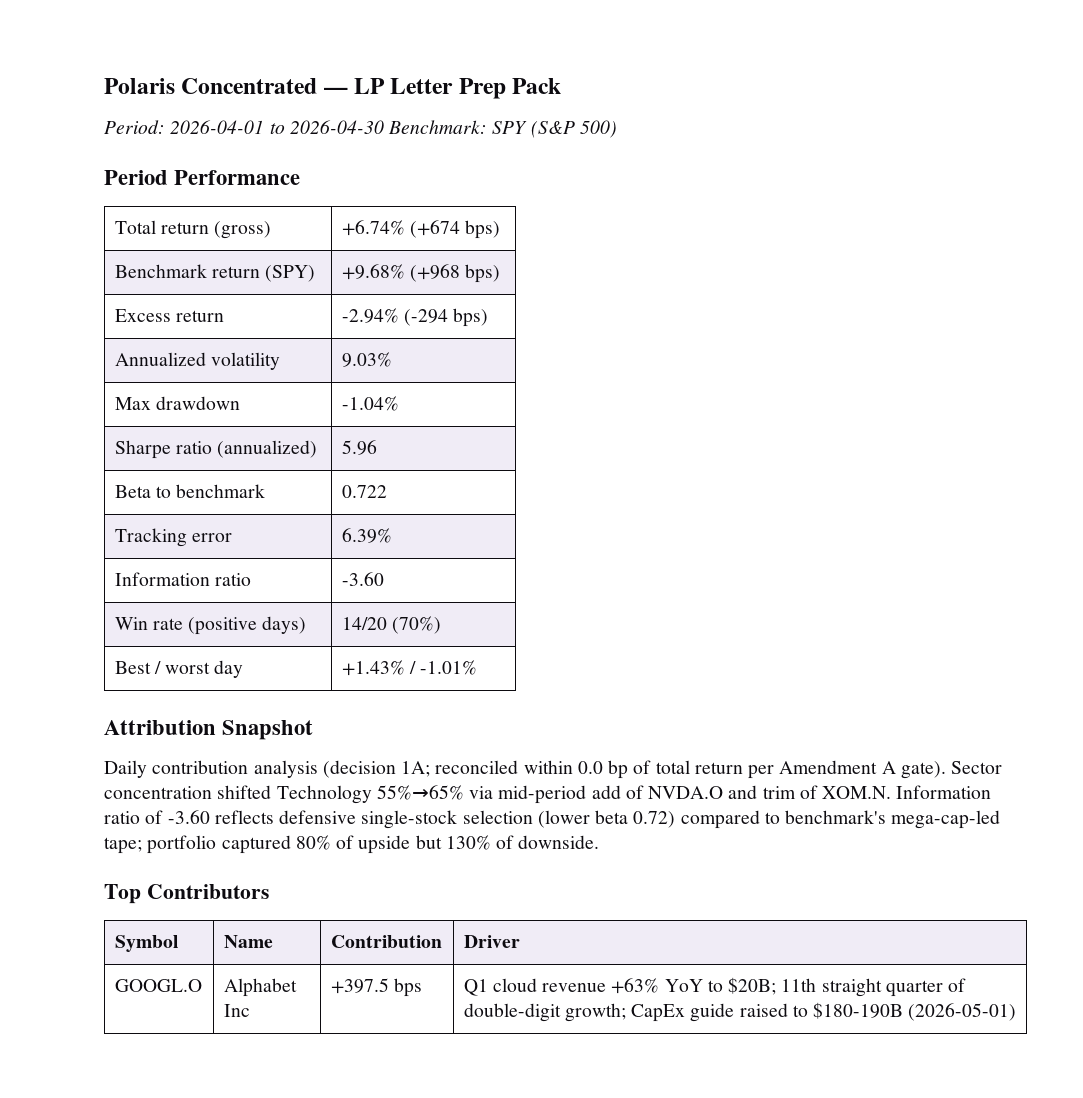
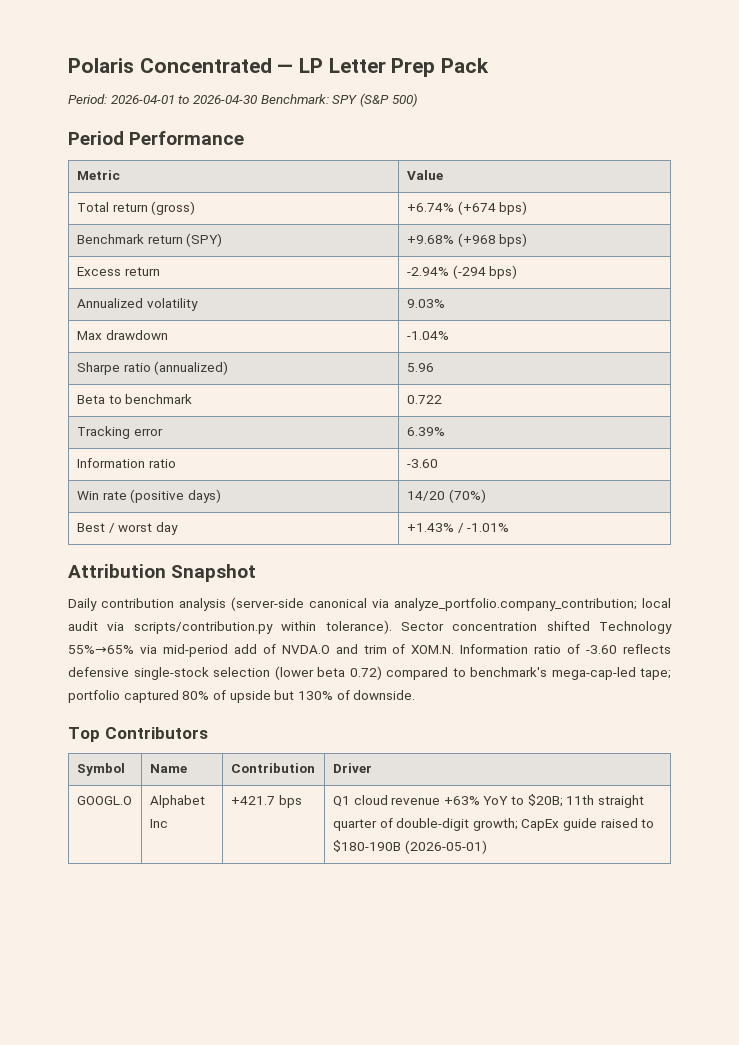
(301, 177) none -> [76,170,120,180] [406,170,443,180] // Metric | Value
[322,760,946,779] (decision 1A; reconciled within 0.0 bp of total return per Amendment A gate). -> [231,597,671,611] [68,620,392,634] (server-side canonical via analyze_portfolio.company_contribution; local audit via scripts/contribution.py within tolerance).
[330,978,389,994] +397.5 -> [230,796,275,805] +421.7

